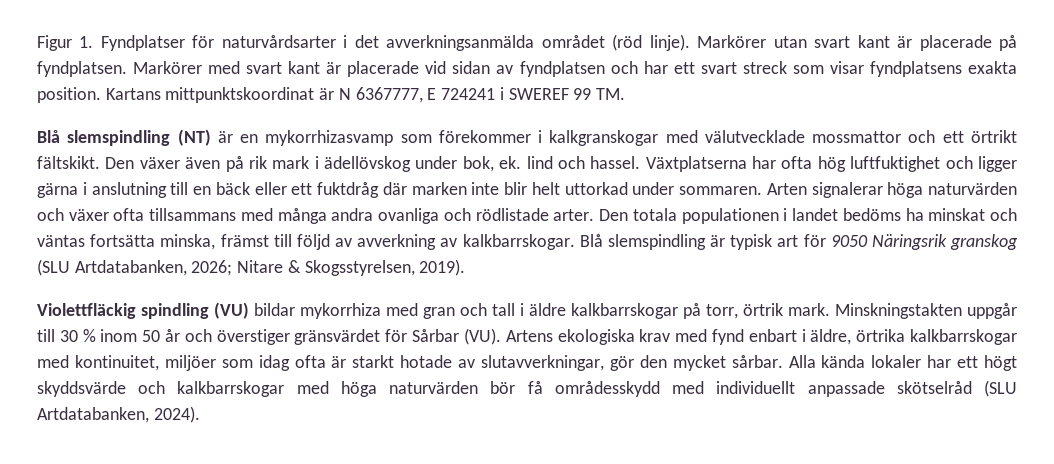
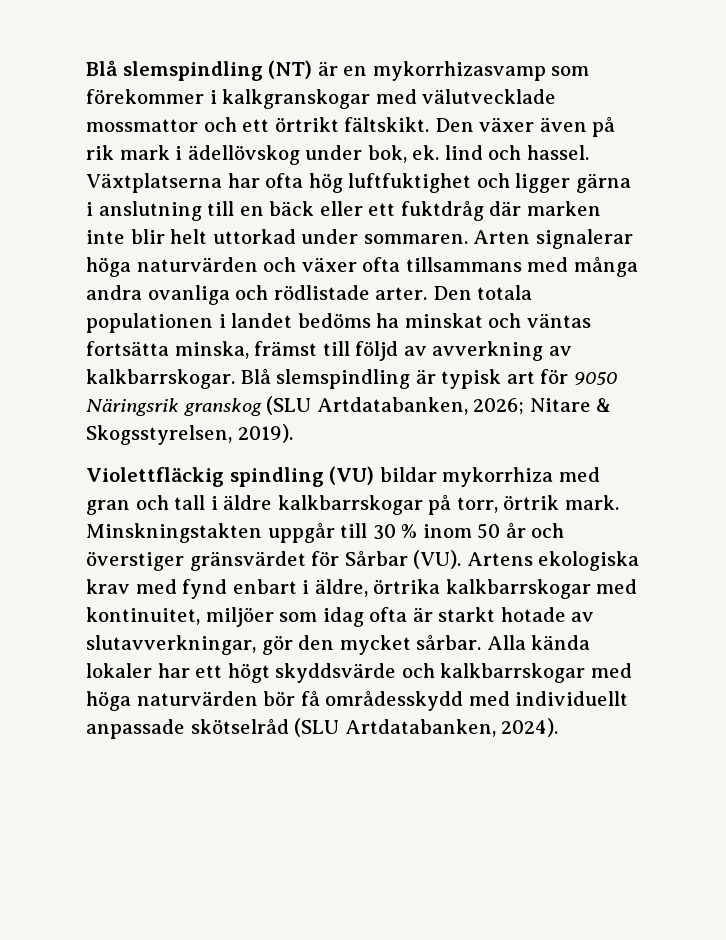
[37,34,1018,51] [37,61,1018,77] [37,87,625,103] Figur 1. Fyndplatser för naturvårdsarter i det avverkningsanmälda området (röd linje). Markörer utan svart kant är placerade på fyndplatsen. Markörer med svart kant är placerade vid sidan av fyndplatsen och har ett svart streck som visar fyndplatsens exakta position. Kartans mittpunktskoordinat är N 6367777, E 724241 i SWEREF 99 TM. // -> (86, 68) none

